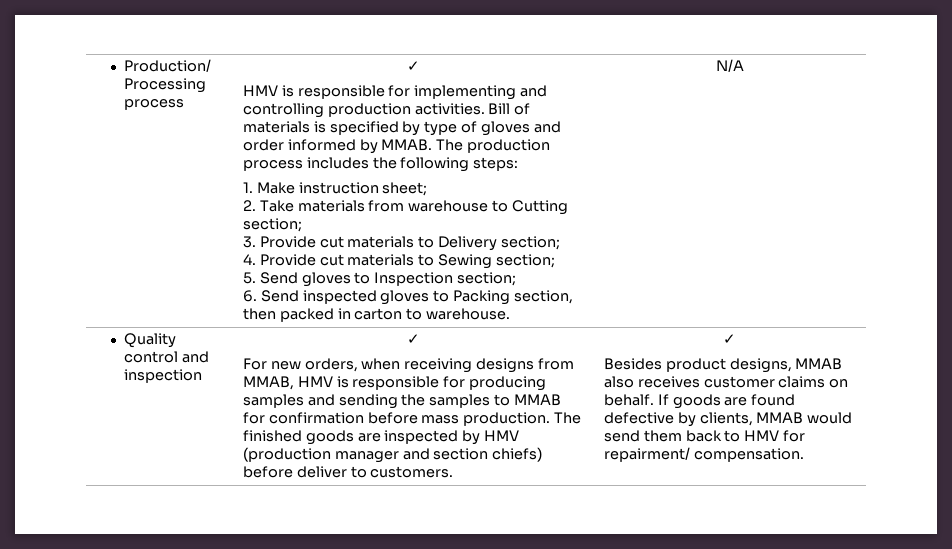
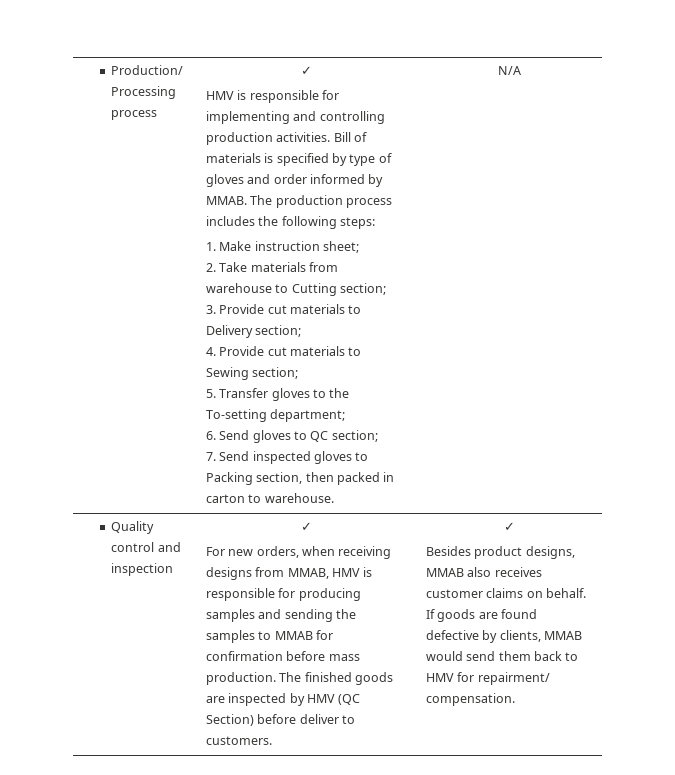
(256, 278) none -> [219,388,350,401] [205,409,346,422] [205,431,216,440] Transfer gloves to the To-setting department; // 6.
[374,272,517,286] [242,290,257,302] Inspection section; // 6. -> [310,430,378,442] [205,452,216,461] QC section; // 7.
[242,447,543,463] (production manager and section chiefs) -> [338,694,361,705] [205,714,254,726] (QC Section)

